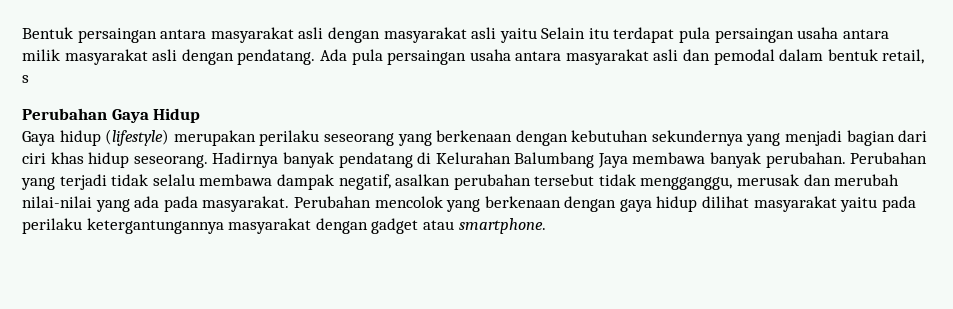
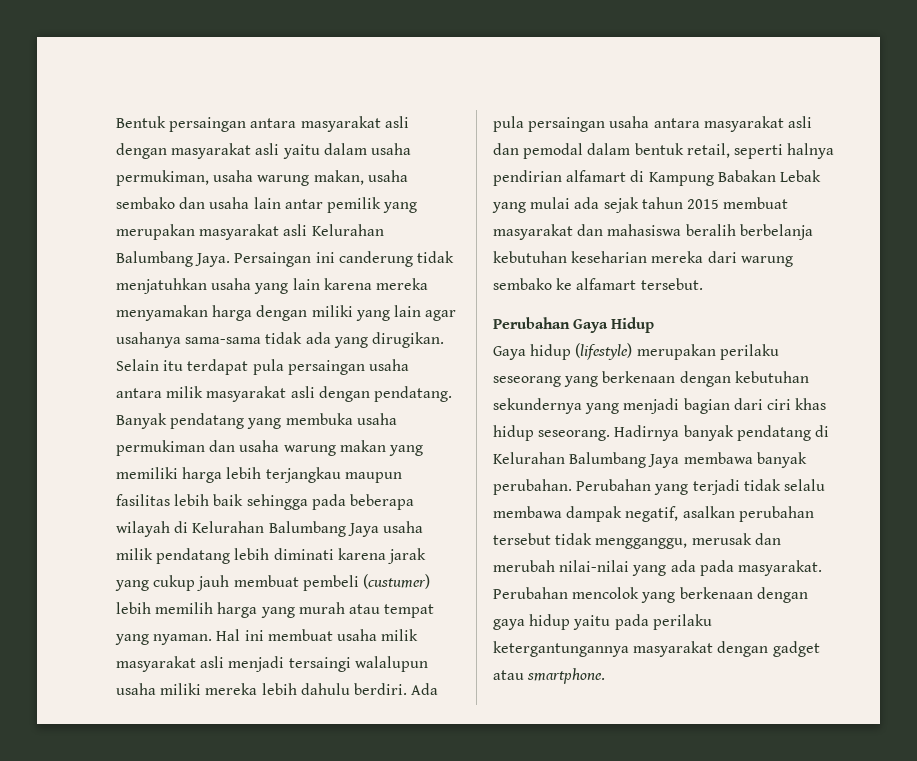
(537, 35) none -> [323,143,411,155] [116,170,408,186] [116,197,418,213] [116,224,384,240] [116,251,454,267] [116,278,428,294] [116,305,457,321] [116,332,444,348] dalam usaha permukiman, usaha warung makan, usaha sembako dan usaha lain antar pemilik yang merupakan masyarakat asli Kelurahan Balumbang Jaya. Persaingan ini canderung tidak menjatuhkan usaha yang lain karena mereka menyamakan harga dengan miliki yang lain agar usahanya sama-sama tidak ada yang dirugikan.
(316, 57) none -> [116,413,397,429] [116,440,423,456] [116,467,402,483] [116,494,414,510] [116,521,423,537] [116,548,426,564] [115,574,430,591] [116,602,435,618] [115,629,419,645] [116,656,428,672] [116,683,407,695] Banyak pendatang yang membuka usaha permukiman dan usaha warung makan yang memiliki harga lebih terjangkau maupun fasilitas lebih baik sehingga pada beberapa wilayah di Kelurahan Balumbang Jaya usaha milik pendatang lebih diminati karena jarak yang cukup jauh membuat pembeli (custumer) lebih memilih harga yang murah atau tempat yang nyaman. Hal ini membuat usaha milik masyarakat asli menjadi tersaingi walalupun usaha miliki mereka lebih dahulu berdiri.
[22,75,29,83] s -> [733,143,835,159] [493,170,821,186] [492,197,789,213] [493,224,813,240] [493,251,793,267] [493,278,703,290] seperti halnya pendirian alfamart di Kampung Babakan Lebak yang mulai ada sejak tahun 2015 membuat masyarakat dan mahasiswa beralih berbelanja kebutuhan keseharian mereka dari warung sembako ke alfamart tersebut.
[702,196,837,212] dilihat masyarakat -> (571, 622) none

